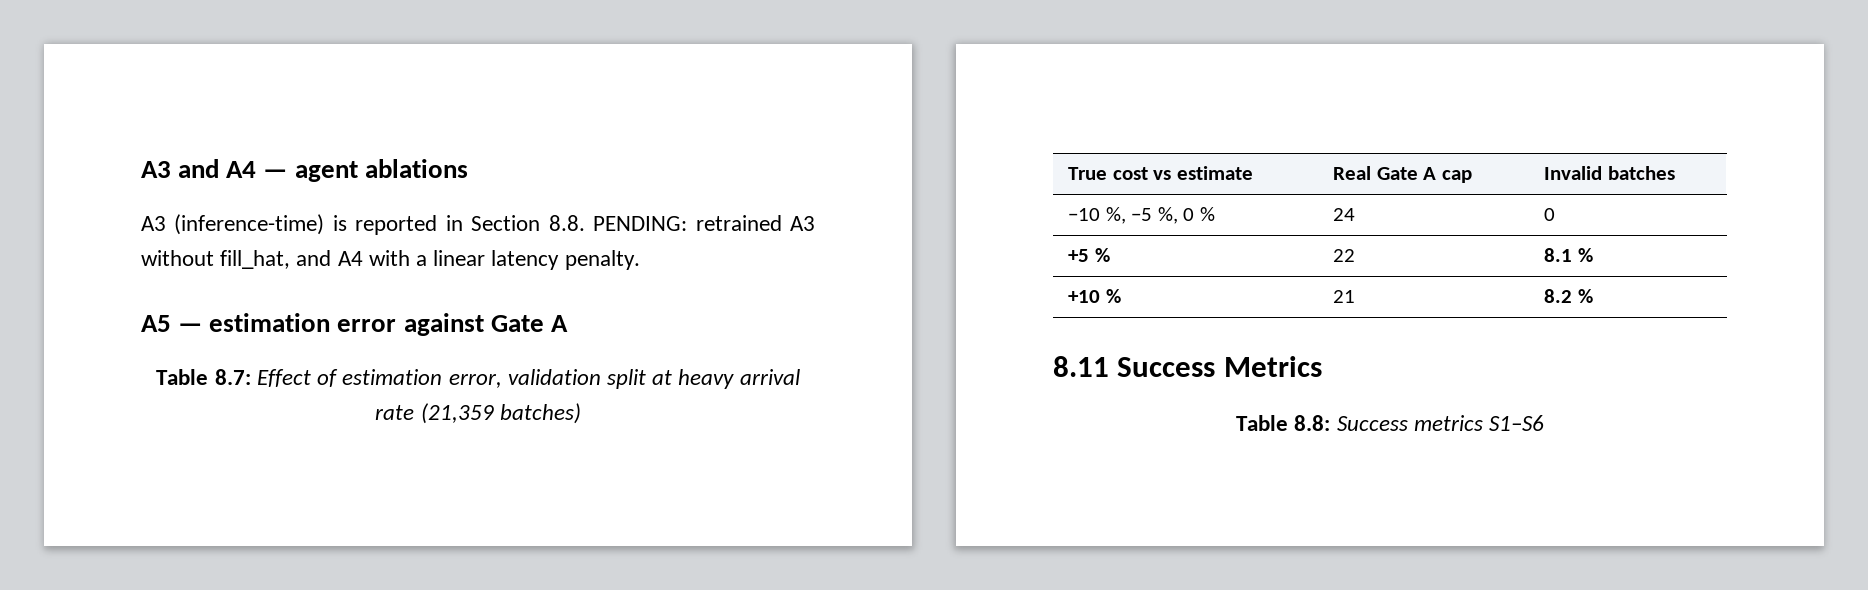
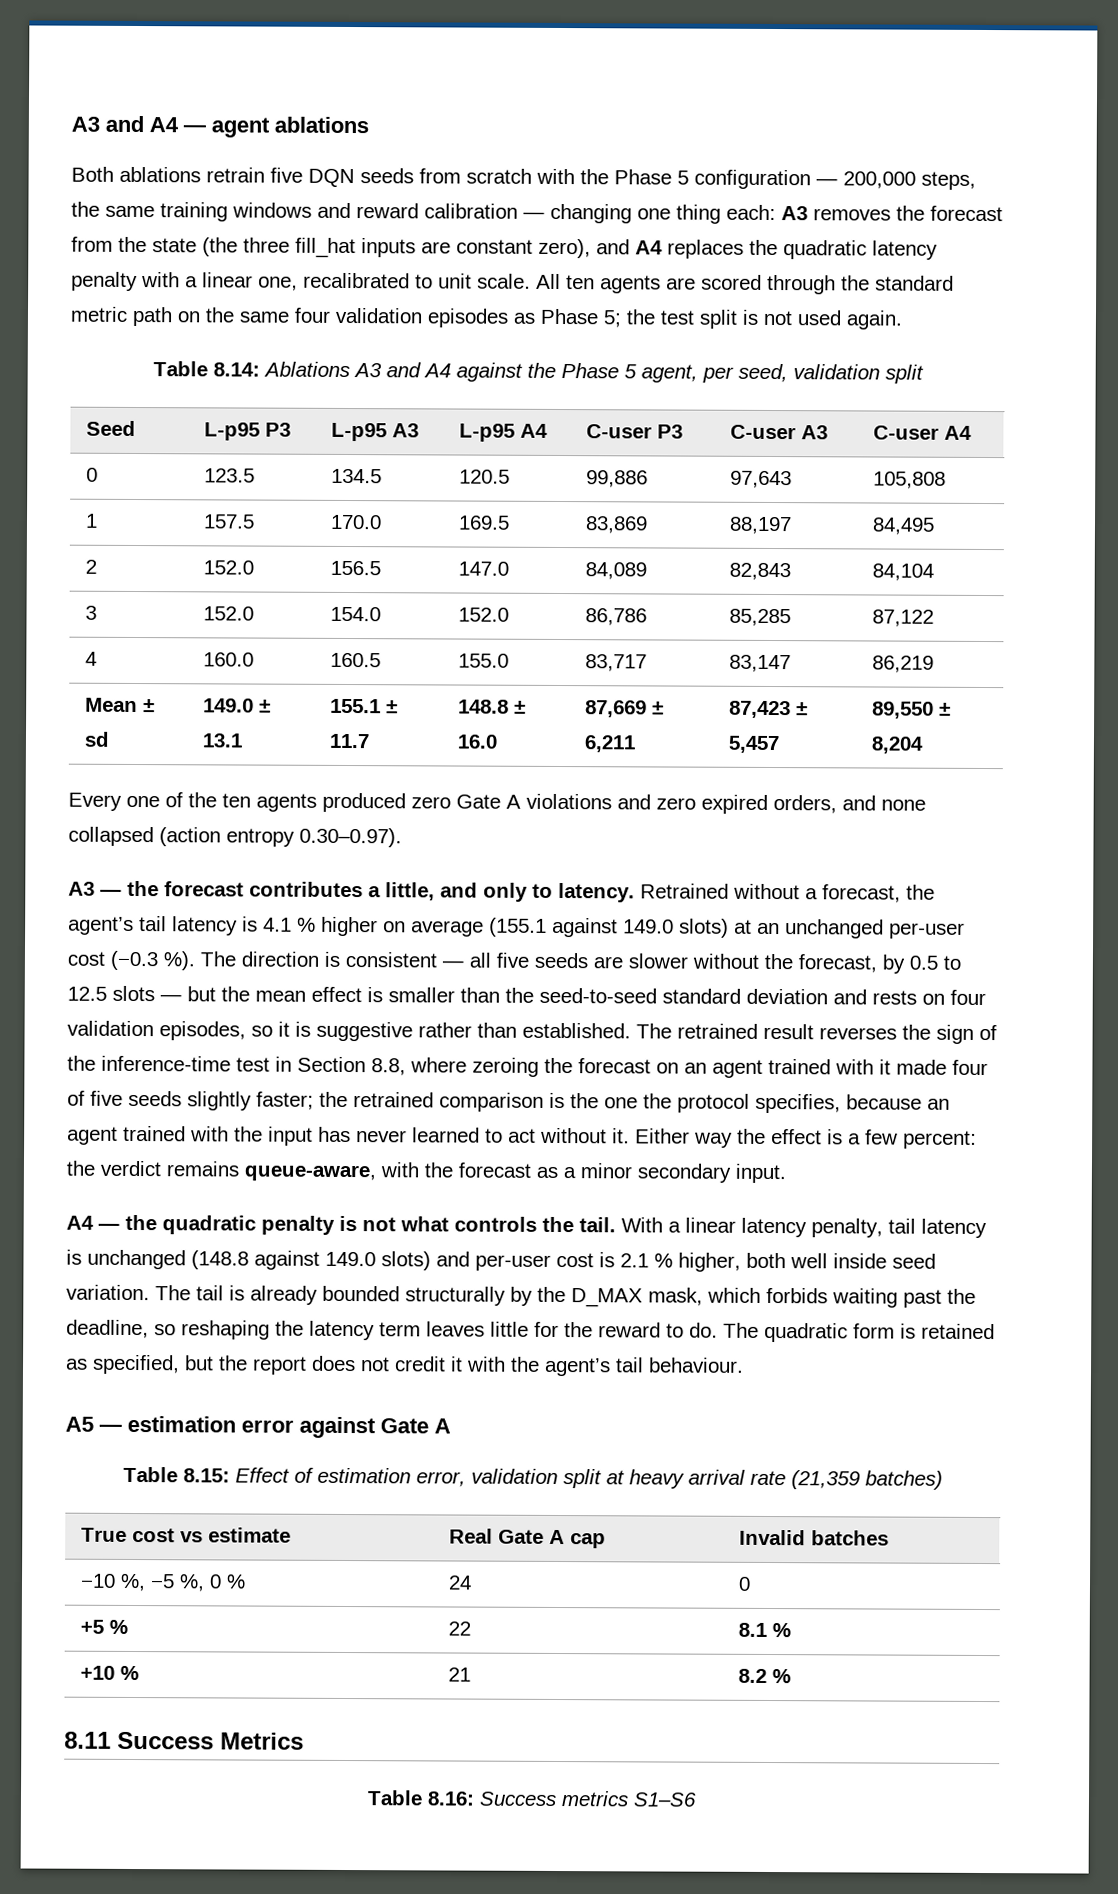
[141,214,815,235] [141,250,640,270] A3 (inference-time) is reported in Section 8.8. PENDING: retrained A3 without fill_hat, and A4 with a linear latency penalty. -> [71,166,976,190] [71,201,1003,224] [71,236,938,260] [71,271,954,295] [70,306,903,330] [153,361,924,384] [86,420,137,437] [204,422,292,441] [331,422,420,442] [459,423,549,442] [586,424,684,439] [730,424,829,440] [873,425,973,440] [86,467,99,482] [204,468,256,483] [331,468,383,484] [459,469,511,484] [586,470,649,488] [730,470,793,489] [873,471,947,489] [85,513,99,528] [203,514,256,529] [330,514,383,530] [458,515,511,530] [585,516,649,534] [729,516,793,535] [872,517,936,535] [85,559,98,574] [203,560,255,575] [330,560,382,576] [458,561,510,576] [585,562,648,580] [729,562,792,581] [872,563,935,581] [85,605,98,620] [203,606,255,621] [330,606,382,622] [458,607,510,622] [585,608,648,626] [729,608,792,627] [872,609,935,627] [85,651,98,666] [203,652,255,667] [330,652,382,668] [458,653,510,668] [585,654,648,672] [729,654,792,673] [872,655,935,673] [85,697,156,713] [84,731,111,747] [203,698,272,713] [202,733,244,748] [330,698,399,714] [329,733,371,749] [458,699,527,714] [457,734,498,749] [585,700,665,718] [584,735,636,753] [729,700,809,719] [728,735,780,754] [872,701,952,719] [871,736,924,754] [68,792,926,814] [68,826,402,848] [68,880,935,903] [68,916,965,939] [67,950,961,974] [67,985,986,1006] [67,1020,997,1044] [67,1055,988,1078] [67,1090,950,1114] [67,1125,977,1149] [66,1160,786,1184] [66,1214,987,1239] [66,1249,936,1272] [66,1284,976,1308] [66,1319,995,1343] [66,1354,744,1377] Both ablations retrain five DQN seeds from scratch with the Phase 5 configuration — 200,000 steps, the same training windows and reward calibration — changing one thing each: A3 removes the forecast from the state (the three fill_hat inputs are constant zero), and A4 replaces the quadratic latency penalty with a linear one, recalibrated to unit scale. All ten agents are scored through the standard metric path on the same four validation episodes as Phase 5; the test split is not used again. // Table 8.14: Ablations A3 and A4 against the Phase 5 agent, per seed, validation split // Seed | L-p95 P3 | L-p95 A3 | L-p95 A4 | C-user P3 | C-user A3 | C-user A4 // 0 | 123.5 | 134.5 | 120.5 | 99,886 | 97,643 | 105,808 // 1 | 157.5 | 170.0 | 169.5 | 83,869 | 88,197 | 84,495 // 2 | 152.0 | 156.5 | 147.0 | 84,089 | 82,843 | 84,104 // 3 | 152.0 | 154.0 | 152.0 | 86,786 | 85,285 | 87,122 // 4 | 160.0 | 160.5 | 155.0 | 83,717 | 83,147 | 86,219 // Mean ± sd | 149.0 ± 13.1 | 155.1 ± 11.7 | 148.8 ± 16.0 | 87,669 ± 6,211 | 87,423 ± 5,457 | 89,550 ± 8,204 // Every one of the ten agents produced zero Gate A violations and zero expired orders, and none collapsed (action entropy 0.30–0.97). // A3 — the forecast contributes a little, and only to latency. Retrained without a forecast, the agent’s tail latency is 4.1 % higher on average (155.1 against 149.0 slots) at an unchanged per-user cost (−0.3 %). The direction is consistent — all five seeds are slower without the forecast, by 0.5 to 12.5 slots — but the mean effect is smaller than the seed-to-seed standard deviation and rests on four validation episodes, so it is suggestive rather than established. The retrained result reverses the sign of the inference-time test in Section 8.8, where zeroing the forecast on an agent trained with it made four of five seeds slightly faster; the retrained comparison is the one the protocol specifies, because an agent trained with the input has never learned to act without it. Either way the effect is a few percent: the verdict remains queue-aware, with the forecast as a minor secondary input. // A4 — the quadratic penalty is not what controls the tail. With a linear latency penalty, tail latency is unchanged (148.8 against 149.0 slots) and per-user cost is 2.1 % higher, both well inside seed variation. The tail is already bounded structurally by the D_MAX mask, which forbids waiting past the deadline, so reshaping the latency term leaves little for the reward to do. The quadratic form is retained as specified, but the report does not credit it with the agent’s tail behaviour.
[214,369,251,385] 8.7: -> [183,1468,230,1483] 8.15:
[1294,415,1331,431] 8.8: -> [427,1791,475,1806] 8.16:

